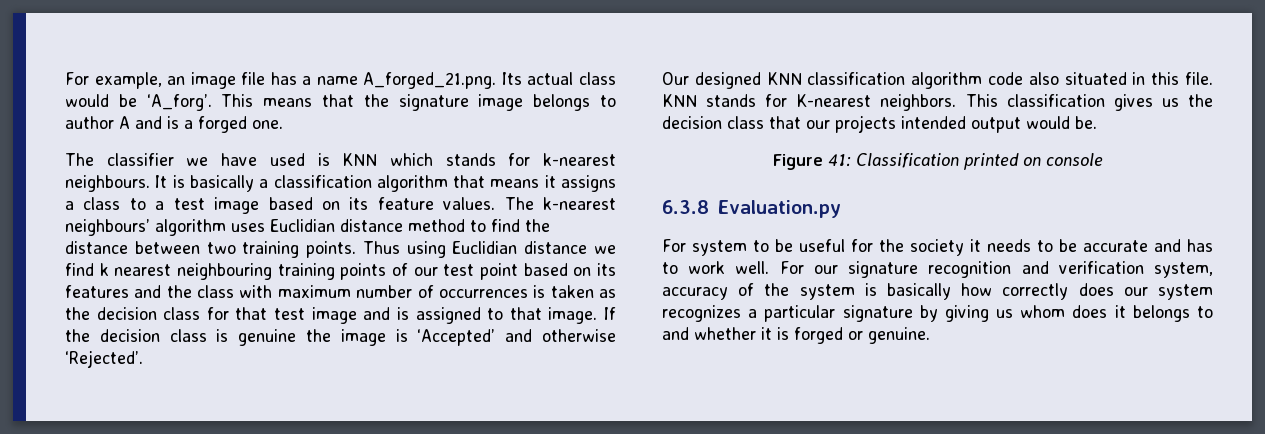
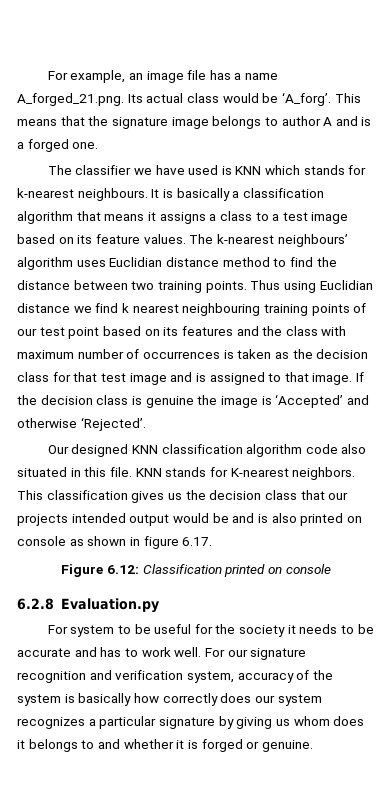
[1075,116,1097,129] be. -> [212,513,362,526] [17,536,213,549] be and is also printed on console as shown in figure 6.17.
[827,154,851,167] 41: -> [107,565,140,574] 6.12:
[662,200,709,214] 6.3.8 -> [17,598,54,610] 6.2.8

